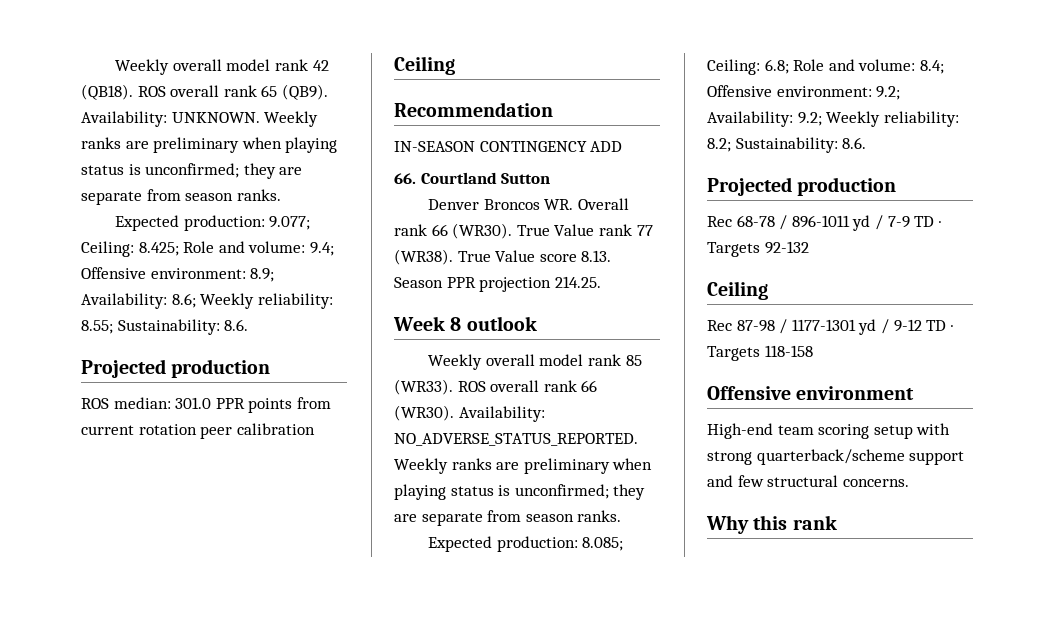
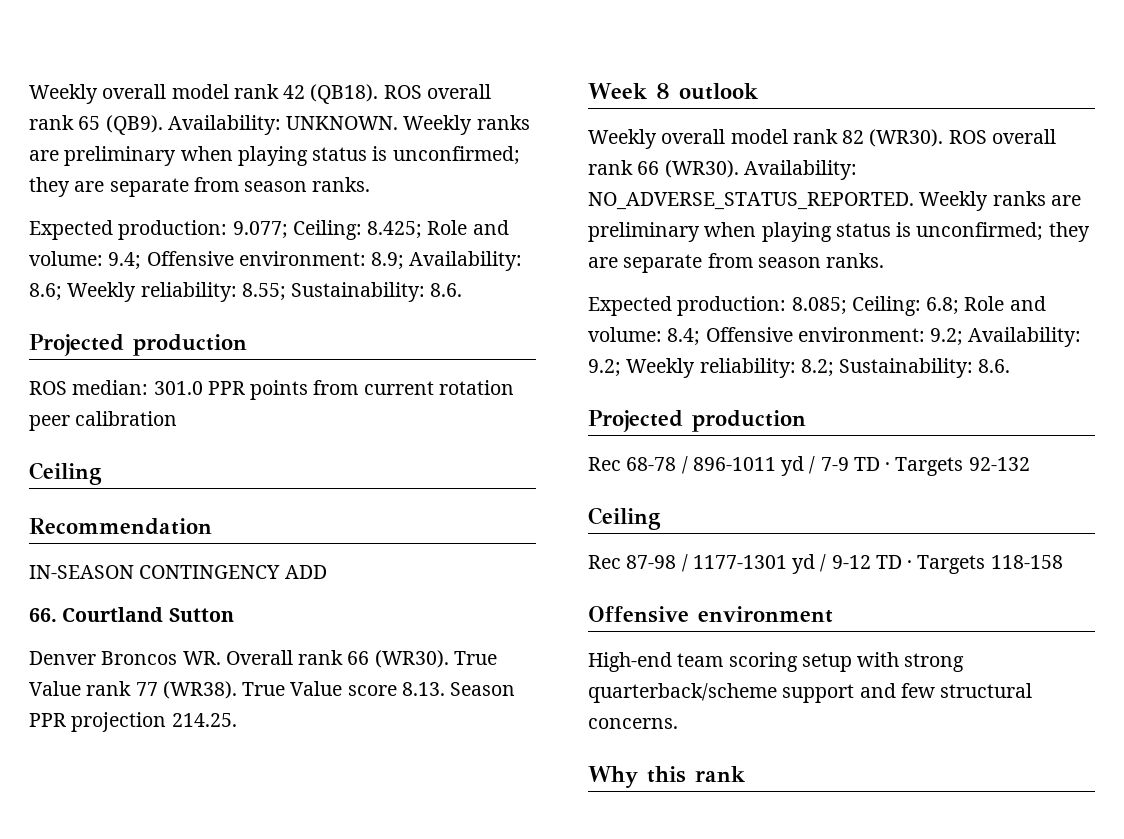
[625,355,642,366] [394,379,453,395] 85 (WR33). -> [842,129,944,147] 82 (WR30).

